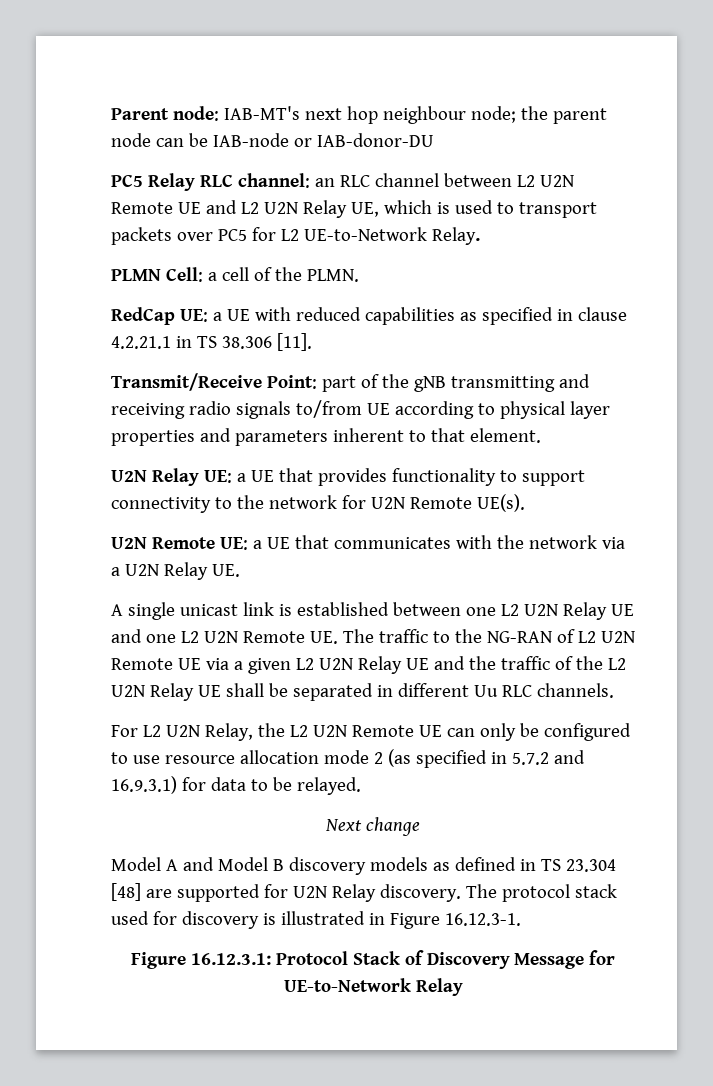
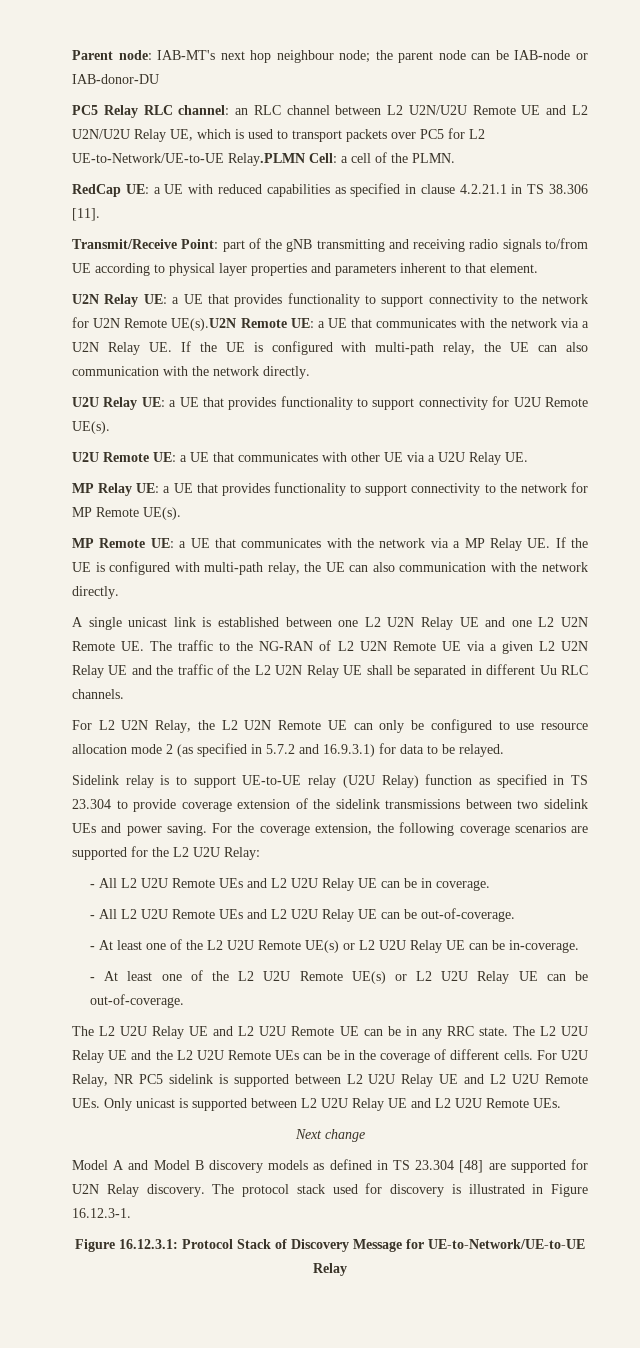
[539,175,574,187] U2N -> [408,105,467,115] U2N/U2U
[263,202,298,214] U2N -> [72,129,130,139] U2N/U2U
[303,227,480,245] [111,269,161,281] UE-to-Network Relay. // PLMN -> [72,153,305,166] UE-to-Network/UE-to-UE Relay.PLMN
[476,494,525,512] [111,537,147,549] UE(s). // U2N -> [171,318,237,331] UE(s).U2N
(240, 570) none -> [180,341,589,355] [72,366,310,379] [72,396,588,410] [72,421,110,434] [72,452,528,465] [72,482,589,496] [72,507,181,520] [72,537,588,551] [72,561,589,575] [72,586,119,599] If the UE is configured with multi-path relay, the UE can also communication with the network directly. // U2U Relay UE: a UE that provides functionality to support connectivity for U2U Remote UE(s). // U2U Remote UE: a UE that communicates with other UE via a U2U Relay UE. // MP Relay UE: a UE that provides functionality to support connectivity to the network for MP Remote UE(s). // MP Remote UE: a UE that communicates with the network via a MP Relay UE. If the UE is configured with multi-path relay, the UE can also communication with the network directly.
(361, 786) none -> [72,774,588,788] [72,798,588,812] [72,822,588,836] [72,846,260,860] [90,878,491,891] [90,908,516,922] [90,939,580,953] [90,970,589,984] [90,994,185,1008] [72,1026,588,1039] [72,1049,589,1063] [72,1074,589,1087] [72,1098,561,1111] // Sidelink relay is to support UE-to-UE relay (U2U Relay) function as specified in TS 23.304 to provide coverage extension of the sidelink transmissions between two sidelink UEs and power saving. For the coverage extension, the following coverage scenarios are supported for the L2 U2U Relay: // - All L2 U2U Remote UEs and L2 U2U Relay UE can be in coverage. // - All L2 U2U Remote UEs and L2 U2U Relay UE can be out-of-coverage. // - At least one of the L2 U2U Remote UE(s) or L2 U2U Relay UE can be in-coverage. // - At least one of the L2 U2U Remote UE(s) or L2 U2U Relay UE can be out-of-coverage. // The L2 U2U Relay UE and L2 U2U Remote UE can be in any RRC state. The L2 U2U Relay UE and the L2 U2U Remote UEs can be in the coverage of different cells. For U2U Relay, NR PC5 sidelink is supported between L2 U2U Relay UE and L2 U2U Remote UEs. Only unicast is supported between L2 U2U Relay UE and L2 U2U Remote UEs.
[283,978,411,992] UE-to-Network -> [428,1239,585,1249] UE-to-Network/UE-to-UE

